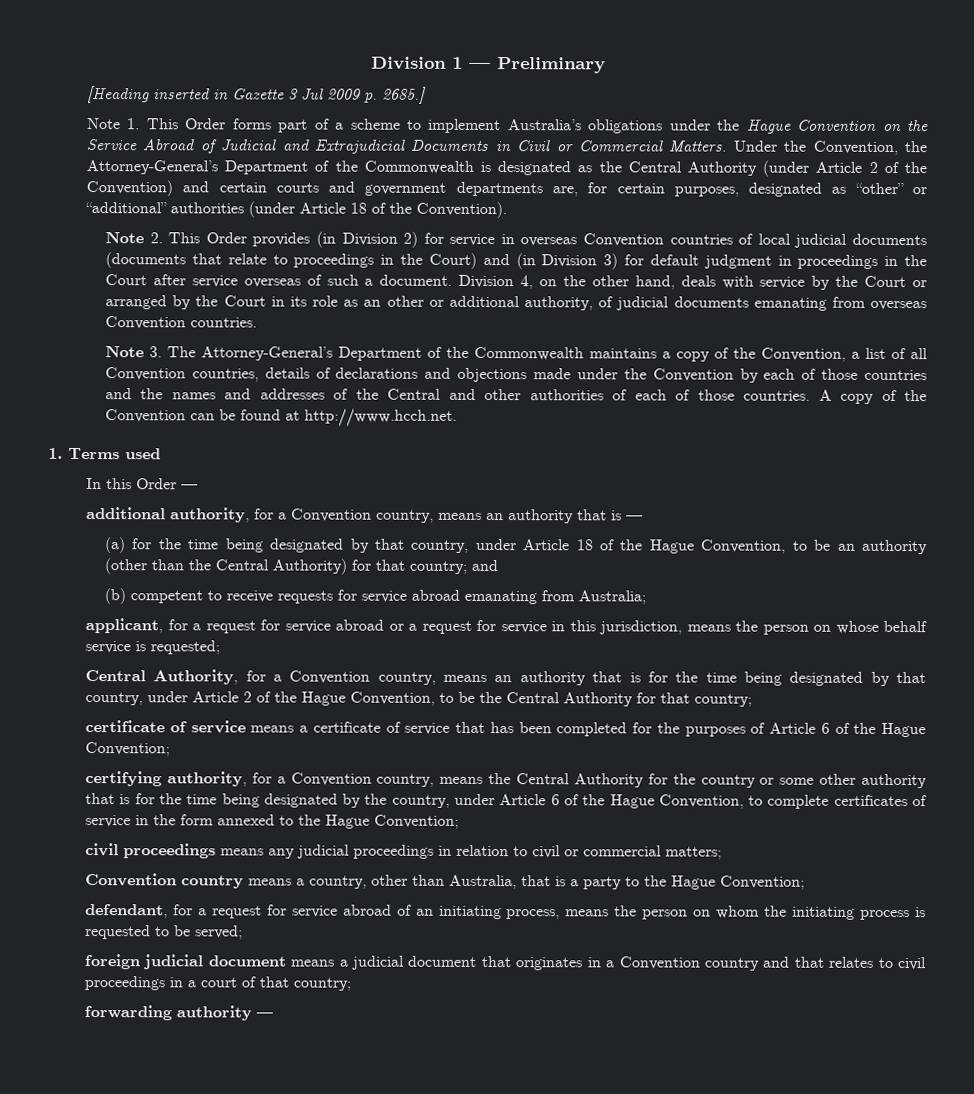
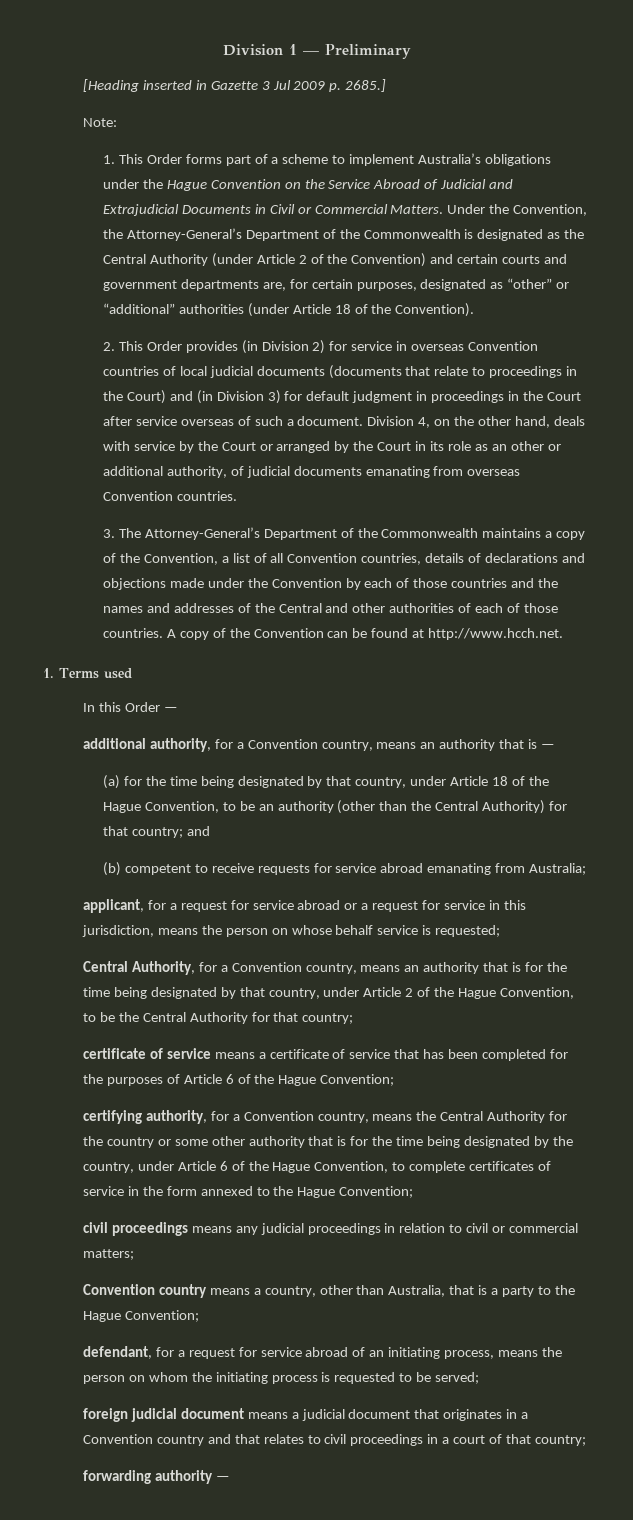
[87,118,122,130] Note -> [82,118,117,127] Note: //
[105,232,145,244] Note -> (475, 310) none
[105,346,145,358] Note -> (237, 496) none

